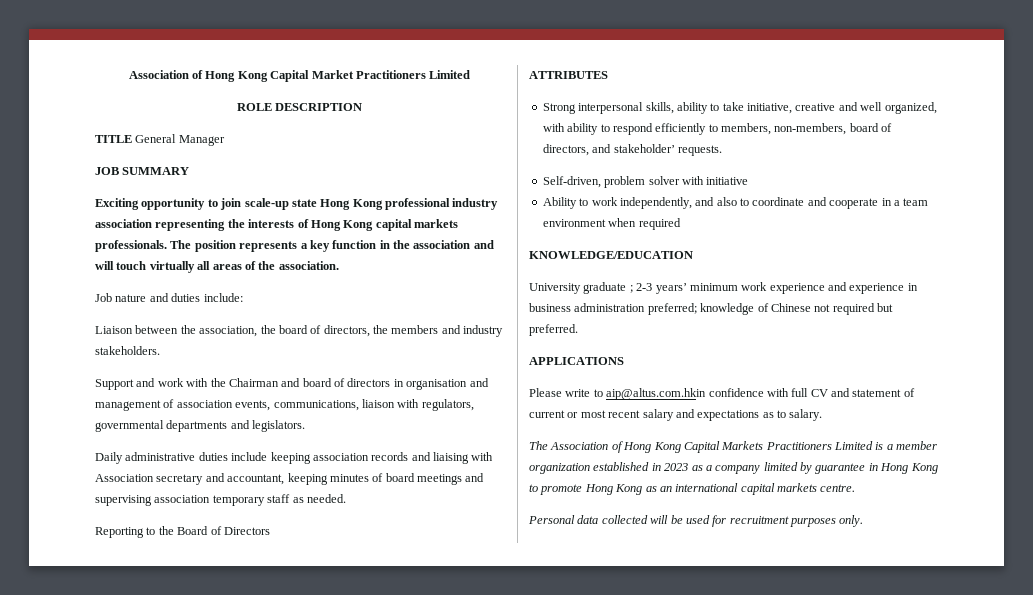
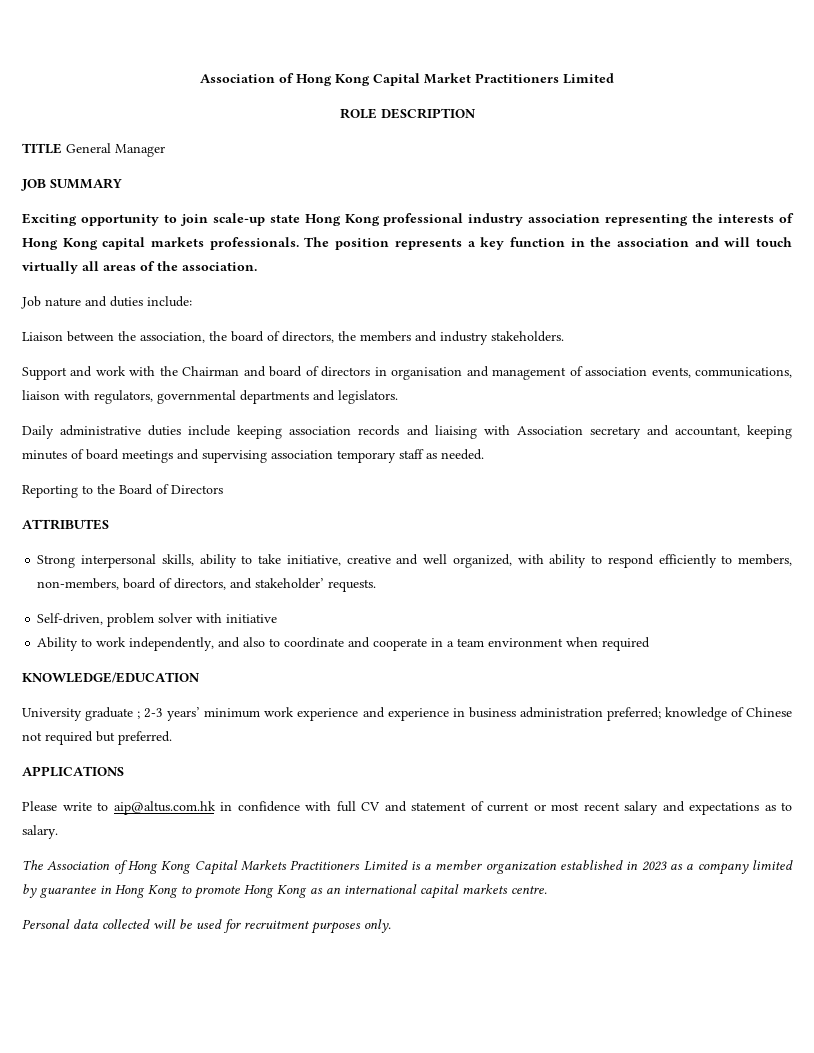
[606,388,707,400] aip@altus.com.hkin -> [113,801,232,815] aip@altus.com.hk in

